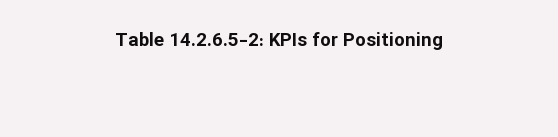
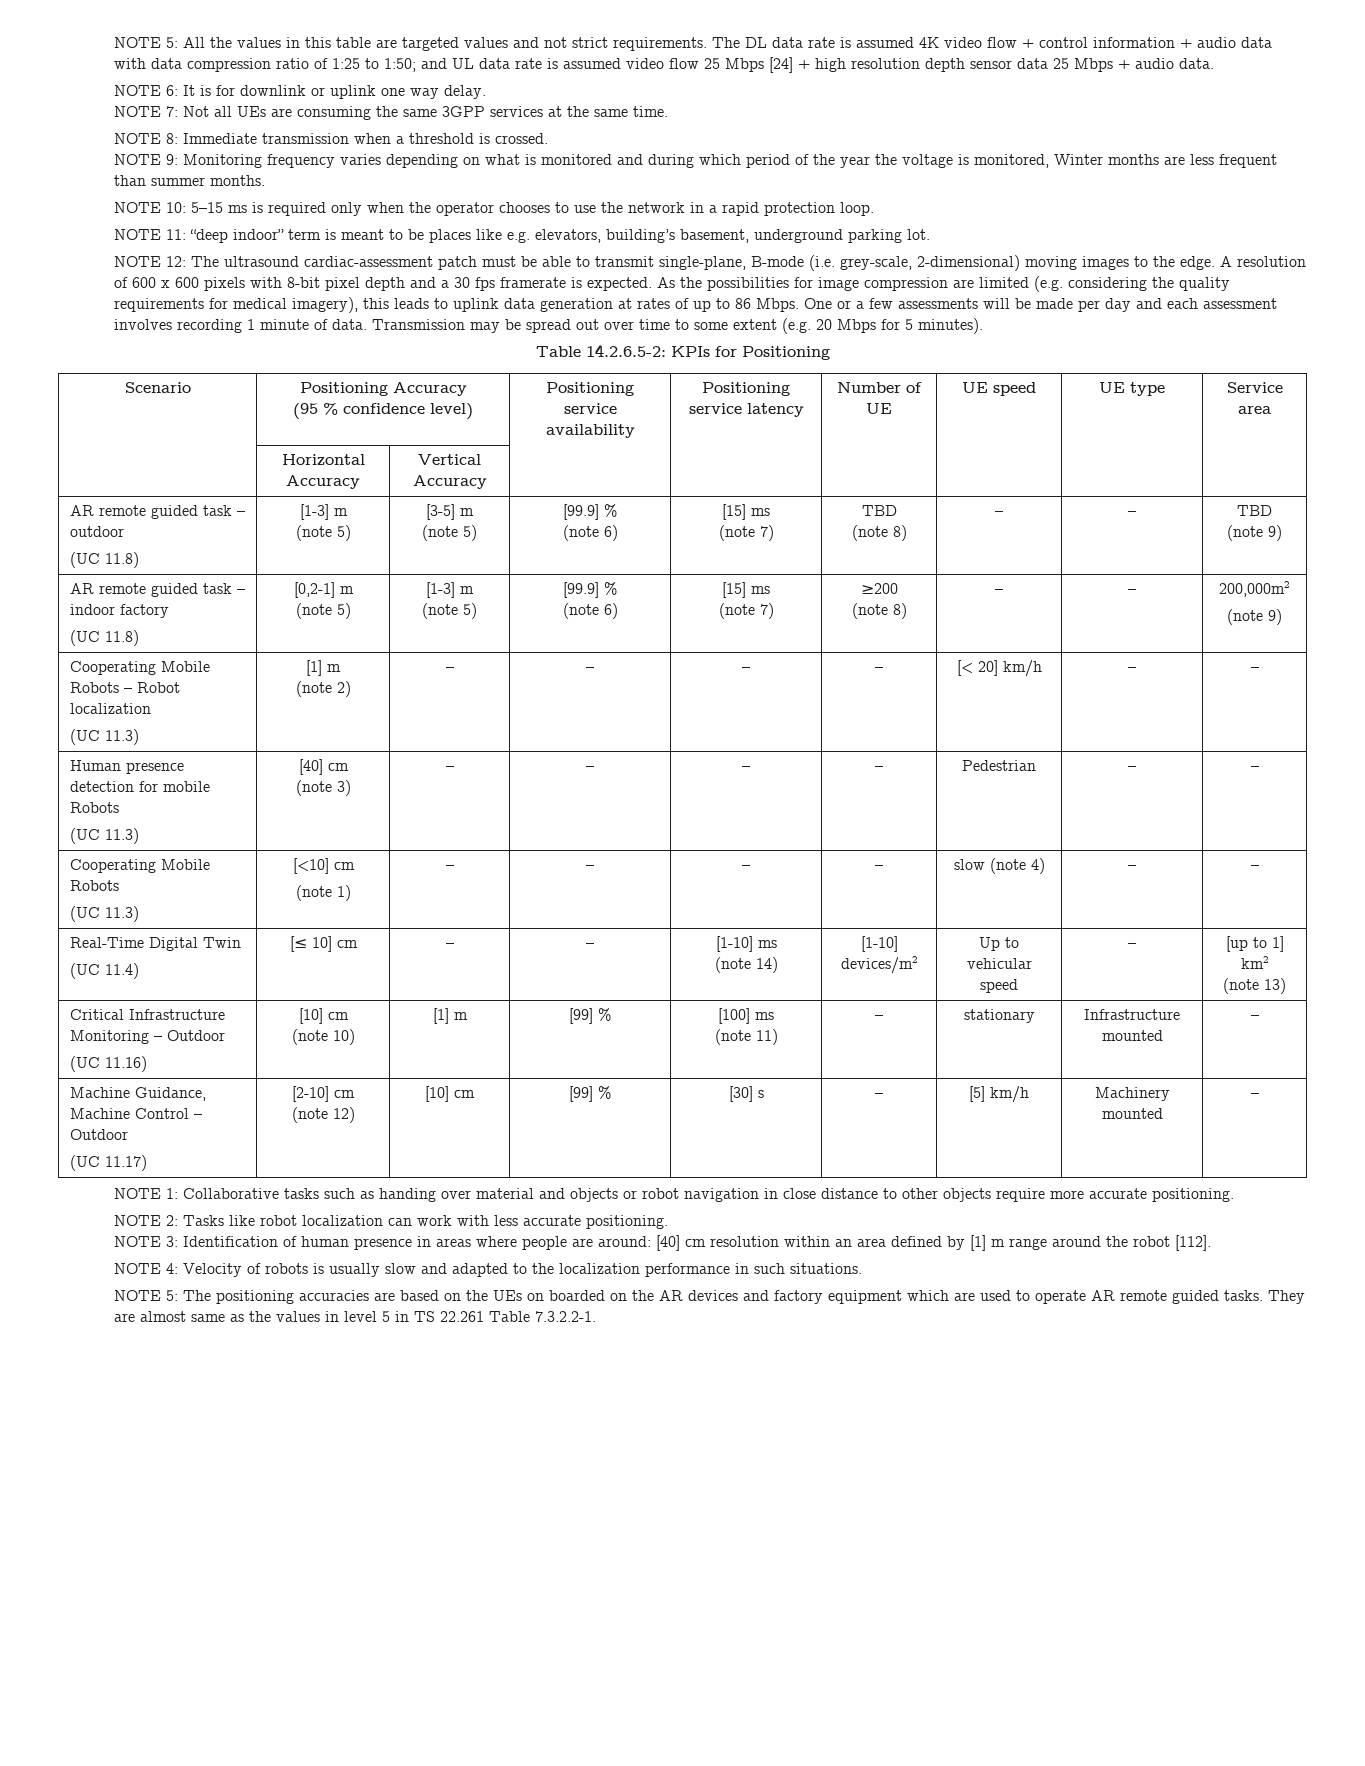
(115, 39) none -> [114,37,1273,51] [114,57,1215,73] [114,85,487,99] [114,106,669,120] [114,133,549,144] [114,154,1278,168] [114,175,266,186] [114,202,875,216] [114,229,931,243] [114,255,1307,271] [114,276,1231,292] [114,297,1278,313] [114,318,984,334] NOTE 5: All the values in this table are targeted values and not strict requirements. The DL data rate is assumed 4K video flow + control information + audio data with data compression ratio of 1:25 to 1:50; and UL data rate is assumed video flow 25 Mbps [24] + high resolution depth sensor data 25 Mbps + audio data. // NOTE 6: It is for downlink or uplink one way delay. // NOTE 7: Not all UEs are consuming the same 3GPP services at the same time. // NOTE 8: Immediate transmission when a threshold is crossed. // NOTE 9: Monitoring frequency varies depending on what is monitored and during which period of the year the voltage is monitored, Winter months are less frequent than summer months. // NOTE 10: 5–15 ms is required only when the operator chooses to use the network in a rapid protection loop. // NOTE 11: “deep indoor” term is meant to be places like e.g. elevators, building’s basement, underground parking lot. // NOTE 12: The ultrasound cardiac-assessment patch must be able to transmit single-plane, B-mode (i.e. grey-scale, 2-dimensional) moving images to the edge. A resolution of 600 x 600 pixels with 8-bit pixel depth and a 30 fps framerate is expected. As the possibilities for image compression are limited (e.g. considering the quality requirements for medical imagery), this leads to uplink data generation at rates of up to 86 Mbps. One or a few assessments will be made per day and each assessment involves recording 1 minute of data. Transmission may be spread out over time to some extent (e.g. 20 Mbps for 5 minutes). //
(443, 41) none -> [124,382,191,393] [299,382,467,396] [293,403,473,420] [546,382,634,396] [563,403,617,414] [545,424,635,438] [702,382,790,396] [688,403,804,417] [837,382,922,393] [866,403,892,414] [962,382,1036,396] [1099,382,1165,396] [1226,382,1283,393] [1238,406,1271,414] [281,454,365,466] [286,475,360,489] [418,454,481,465] [412,475,487,489] [69,505,245,519] [69,526,124,537] [69,552,139,568] [299,504,348,520] [295,525,351,541] [426,504,474,520] [422,525,477,541] [563,504,617,520] [562,525,618,541] [722,504,770,520] [718,525,774,541] [861,505,897,516] [851,525,907,541] [995,511,1003,516] [1128,511,1136,516] [1237,505,1272,516] [1227,525,1282,541] [69,583,245,597] [69,604,169,618] [69,630,139,646] [293,582,354,598] [295,603,351,619] [426,582,474,598] [422,603,477,619] [563,582,617,598] [562,603,618,619] [722,582,770,598] [718,603,774,619] [860,583,898,594] [851,603,907,619] [995,589,1003,594] [1128,589,1136,594] [1219,581,1290,597] [1227,609,1282,625] [69,661,210,675] [69,682,180,693] [69,703,151,714] [69,729,139,745] [306,660,341,676] [295,681,351,697] [445,667,454,672] [586,667,594,672] [742,667,750,672] [875,667,883,672] [956,660,1042,677] [1128,667,1136,672] [1250,667,1259,672] [69,760,184,774] [69,781,210,792] [69,802,119,813] [69,828,139,844] [298,759,349,775] [295,780,351,796] [445,766,454,771] [586,766,594,771] [742,766,750,771] [875,766,883,771] [962,760,1036,771] [1128,766,1136,771] [1250,766,1259,771] [69,859,210,873] [69,880,119,891] [69,906,139,922] [292,858,355,874] [295,885,351,901] [445,865,454,870] [586,865,594,870] [742,865,750,870] [875,865,883,870] [953,858,1045,874] [1128,865,1136,870] [1250,865,1259,870] [69,937,241,951] [69,963,139,979] [289,936,358,952] [445,943,454,948] [586,943,594,948] [715,936,777,952] [714,957,778,973] [860,936,898,952] [840,956,918,974] [979,937,1019,951] [966,958,1032,969] [980,979,1018,993] [1128,943,1136,948] [1225,936,1284,952] [1240,956,1269,969] [1223,978,1286,994] [69,1009,225,1020] [69,1030,225,1044] [69,1056,147,1072] [298,1008,349,1024] [291,1029,355,1045] [432,1008,468,1024] [569,1008,611,1024] [718,1008,774,1024] [714,1029,778,1045] [875,1015,883,1020] [963,1009,1035,1023] [1084,1009,1180,1020] [1101,1030,1163,1041] [1250,1015,1259,1020] [69,1087,206,1101] [69,1108,202,1119] [69,1129,128,1140] [69,1155,147,1171] [292,1086,355,1102] [291,1107,355,1123] [425,1086,475,1102] [569,1086,611,1102] [728,1086,764,1102] [875,1093,883,1098] [969,1086,1029,1103] [1094,1087,1170,1101] [1101,1108,1163,1119] [1250,1093,1259,1098] [114,1188,1235,1202] [114,1215,669,1229] [114,1235,1212,1251] [114,1263,863,1277] [114,1290,1306,1304] [114,1311,597,1322] // Scenario | Positioning Accuracy // (95 % confidence level) | Positioning service availability | Positioning service latency | Number of UE | UE speed | UE type | Service area // | Horizontal Accuracy | Vertical Accuracy | | | | | | // AR remote guided task – outdoor // (UC 11.8) | [1-3] m // (note 5) | [3-5] m // (note 5) | [99.9] % // (note 6) | [15] ms // (note 7) | TBD // (note 8) | – | – | TBD // (note 9) // AR remote guided task – indoor factory // (UC 11.8) | [0,2-1] m // (note 5) | [1-3] m // (note 5) | [99.9] % // (note 6) | [15] ms // (note 7) | ≥200 // (note 8) | – | – | 200,000m2 // (note 9) // Cooperating Mobile Robots – Robot localization // (UC 11.3) | [1] m // (note 2) | – | – | – | – | [< 20] km/h | – | – // Human presence detection for mobile Robots // (UC 11.3) | [40] cm // (note 3) | – | – | – | – | Pedestrian | – | – // Cooperating Mobile Robots // (UC 11.3) | [<10] cm // (note 1) | – | – | – | – | slow (note 4) | – | – // Real-Time Digital Twin // (UC 11.4) | [≤ 10] cm | – | – | [1-10] ms // (note 14) | [1-10] devices/m2 | Up to vehicular speed | – | [up to 1] km2 // (note 13) // Critical Infrastructure Monitoring – Outdoor // (UC 11.16) | [10] cm // (note 10) | [1] m | [99] % | [100] ms // (note 11) | – | stationary | Infrastructure mounted | – // Machine Guidance, Machine Control – Outdoor // (UC 11.17) | [2-10] cm // (note 12) | [10] cm | [99] % | [30] s | – | [5] km/h | Machinery mounted | – // NOTE 1: Collaborative tasks such as handing over material and objects or robot navigation in close distance to other objects require more accurate positioning. // NOTE 2: Tasks like robot localization can work with less accurate positioning. // NOTE 3: Identification of human presence in areas where people are around: [40] cm resolution within an area defined by [1] m range around the robot [112]. // NOTE 4: Velocity of robots is usually slow and adapted to the localization performance in such situations. // NOTE 5: The positioning accuracies are based on the UEs on boarded on the AR devices and factory equipment which are used to operate AR remote guided tasks. They are almost same as the values in level 5 in TS 22.261 Table 7.3.2.2-1.

